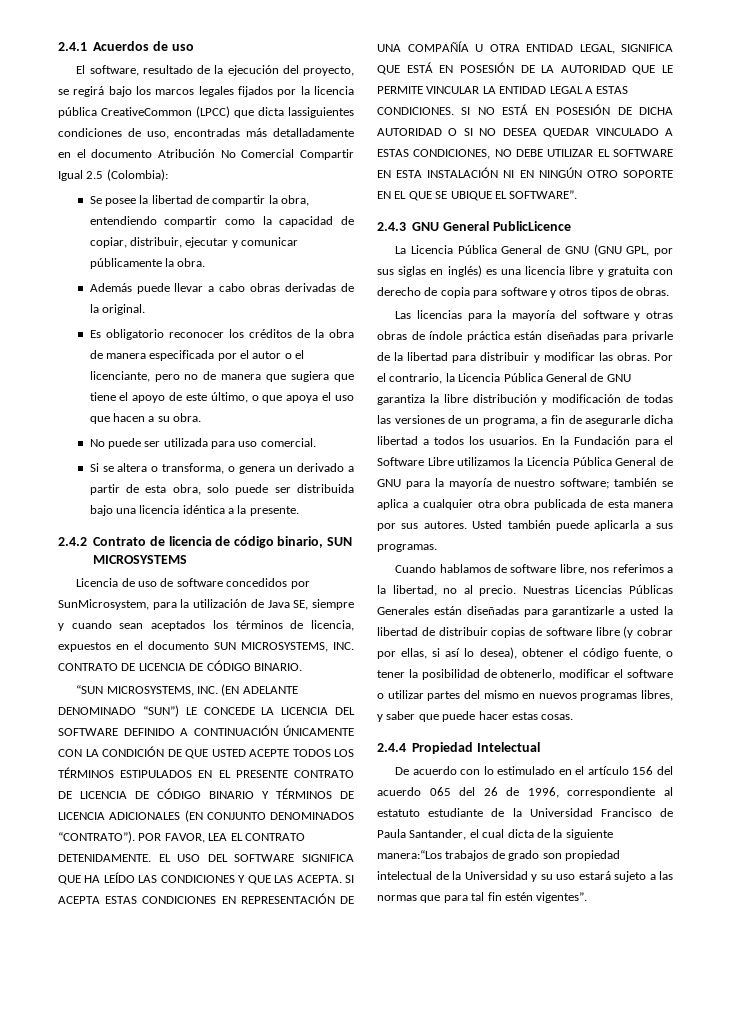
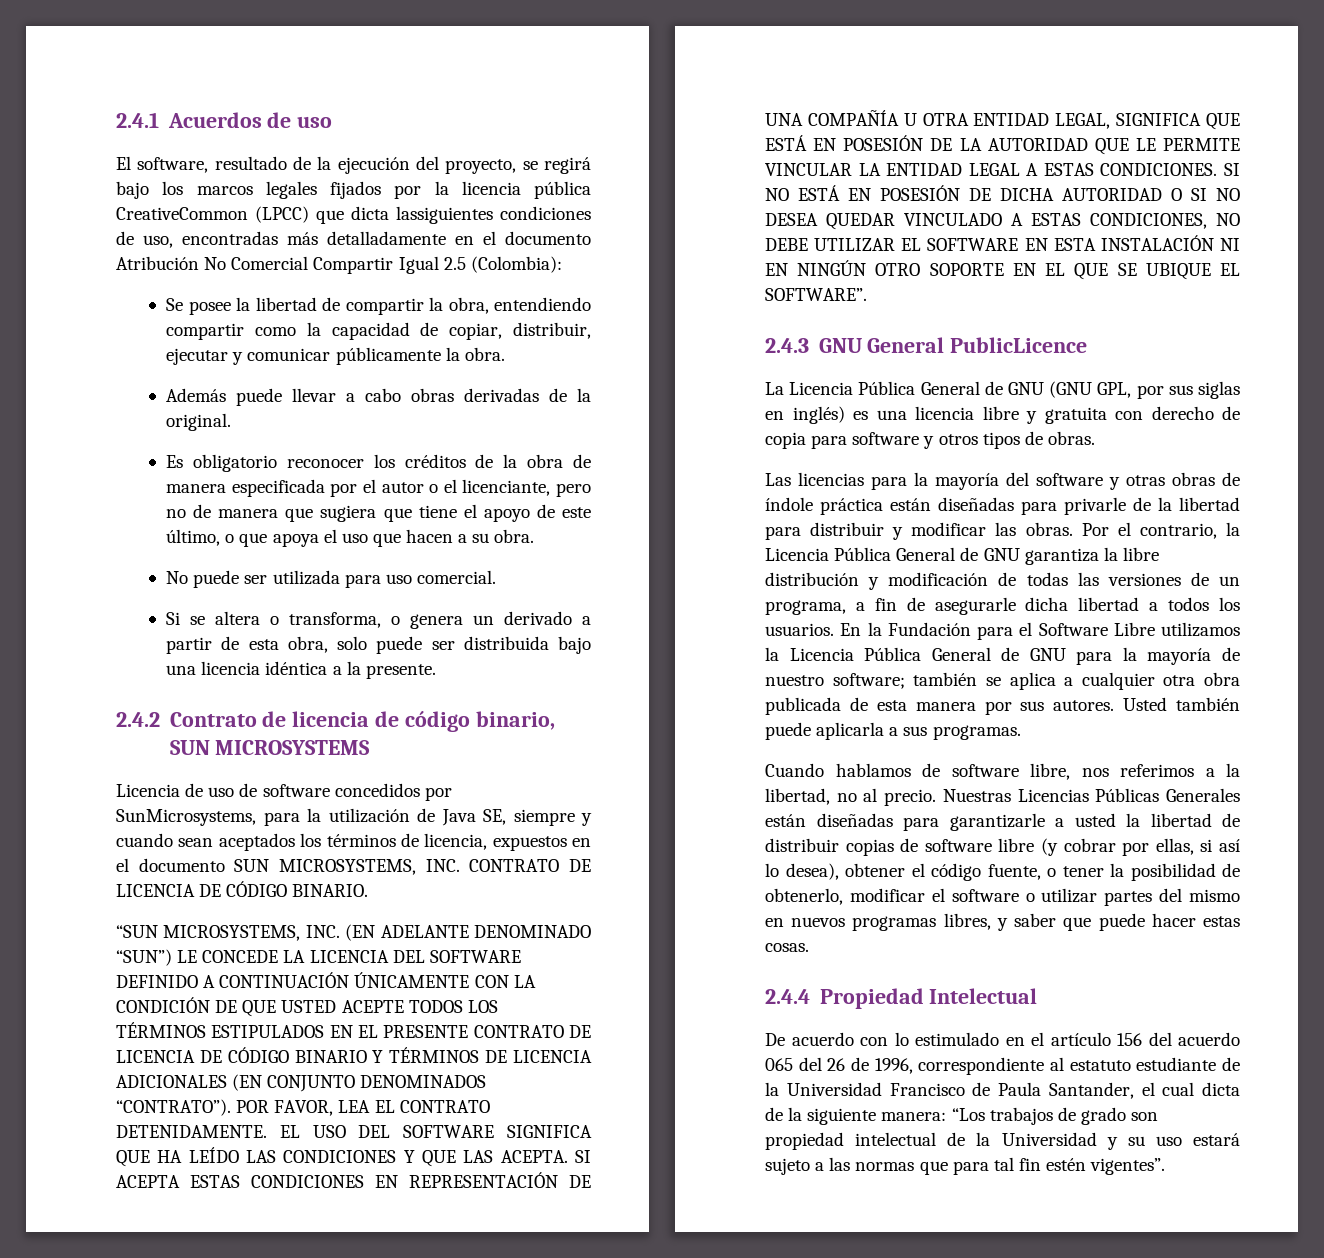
[58,599,149,610] SunMicrosystem, -> [116,809,256,826] SunMicrosystems,
[377,850,442,859] manera:“Los -> [881,1108,985,1121] manera: “Los

